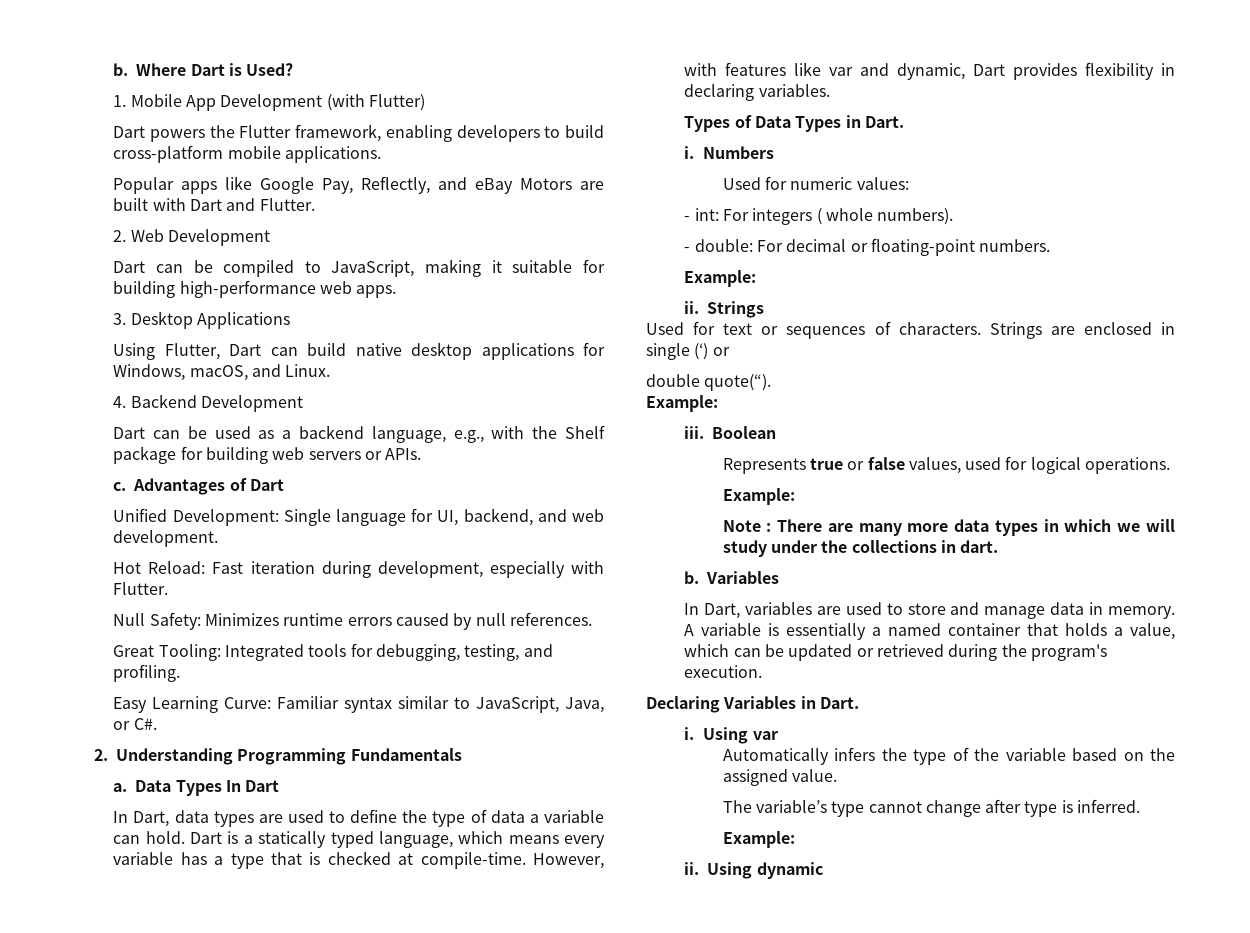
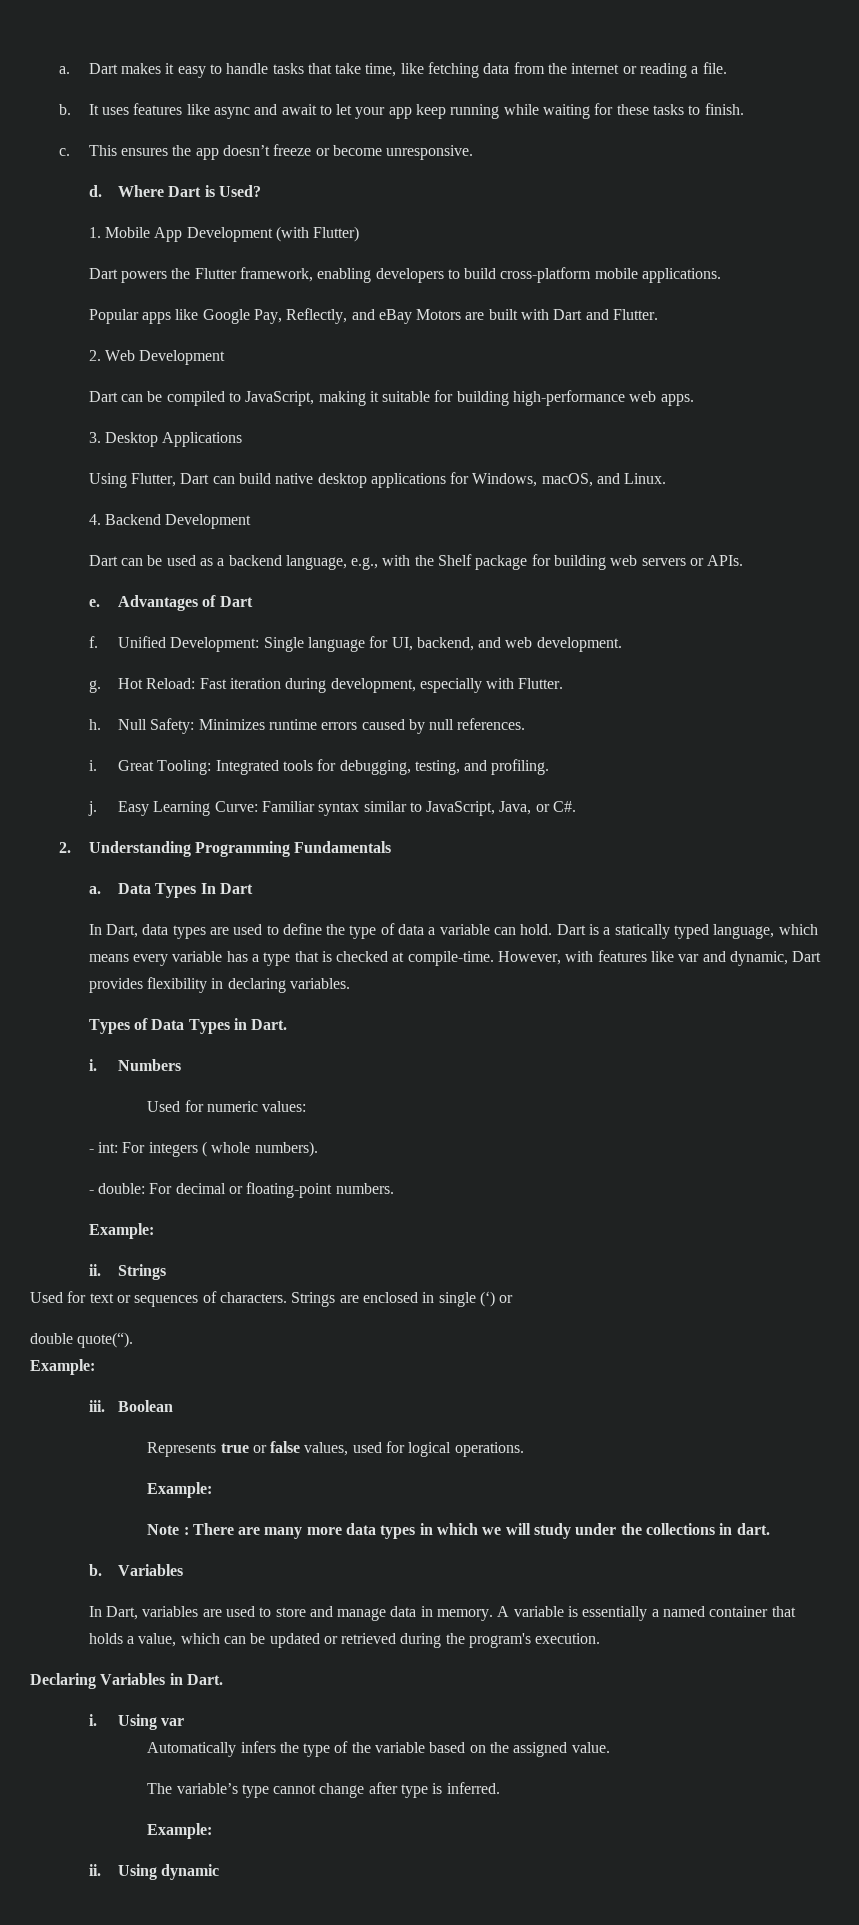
[113,63,129,76] b. -> [59,62,727,78] [59,103,744,119] [59,144,474,160] [88,185,102,197] a. Dart makes it easy to handle tasks that take time, like fetching data from the internet or reading a file. // b. It uses features like async and await to let your app keep running while waiting for these tasks to finish. // c. This ensures the app doesn’t freeze or become unresponsive. // d.
[113,482,127,491] c. -> [88,599,100,607] e.
(284, 485) none -> [88,636,98,648] f.
(219, 538) none -> [88,680,101,693] g.
(169, 588) none -> [88,719,101,730] h.
(592, 619) none -> [88,760,97,771] i.
(181, 673) none -> [87,801,97,816] j.

